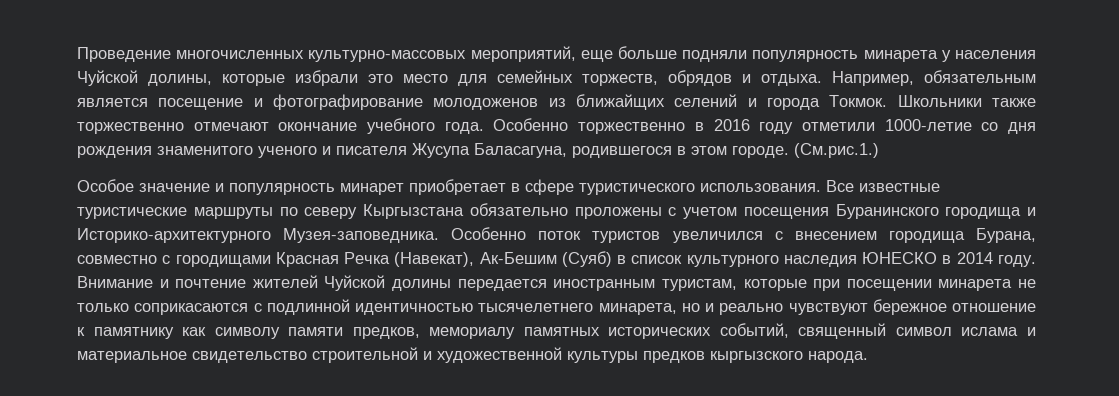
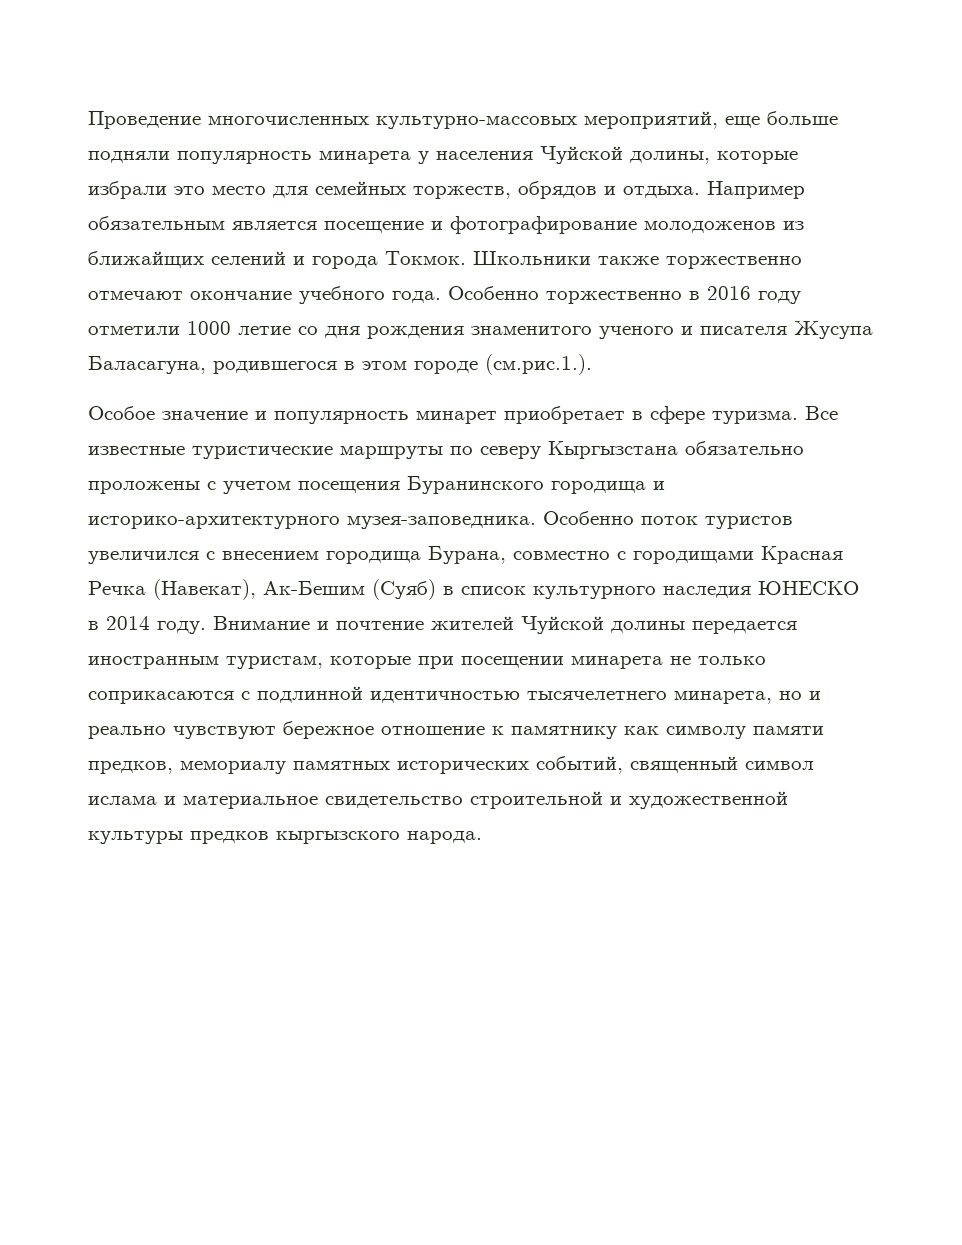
[832,71,914,86] Например, -> [707,181,805,199] Например
[884,119,972,131] 1000-летие -> [187,321,291,335] 1000 летие
[732,143,879,158] городе. (См.рис.1.) -> [414,354,592,375] городе (см.рис.1.).
[579,183,821,195] туристического использования. -> [712,411,798,424] туризма.
[77,228,440,243] Историко-архитектурного Музея-заповедника. -> [88,516,536,529] историко-архитектурного музея-заповедника.

